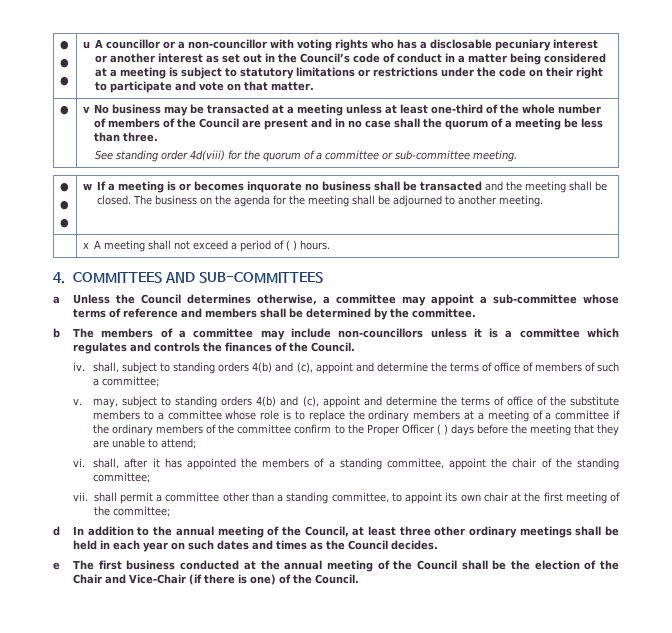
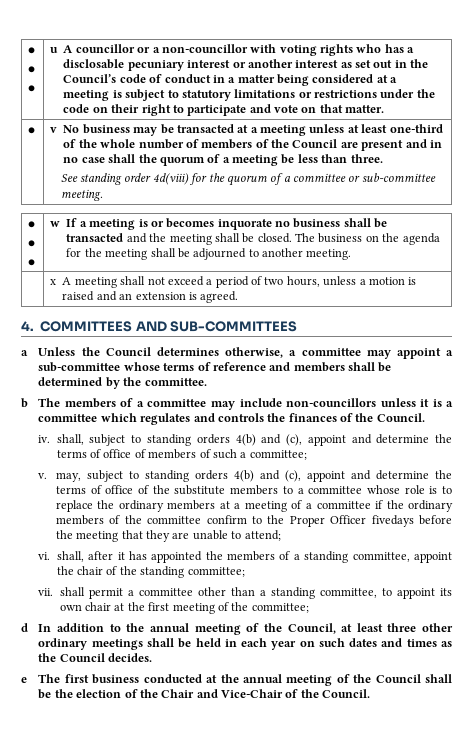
[286,240,331,251] ( ) hours. -> [264,276,417,287] [62,291,239,303] two hours, unless a motion is raised and an extension is agreed.
[436,424,474,436] ( ) days -> [371,515,414,527] fivedays
[189,574,277,585] (if there is one) -> (284, 693) none

